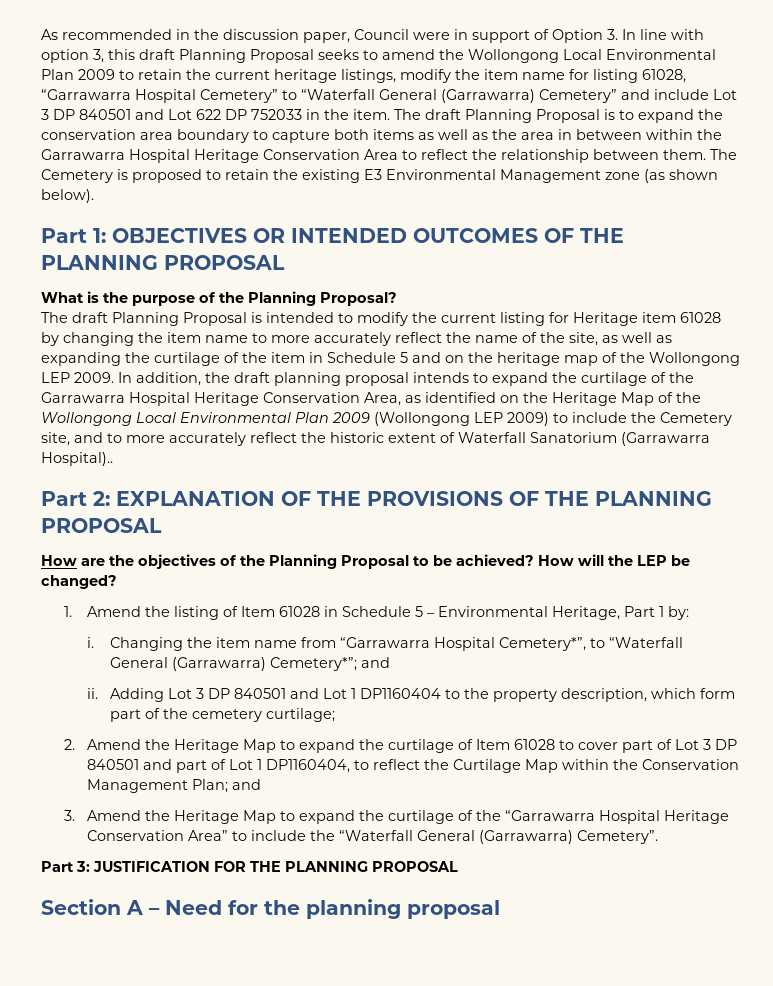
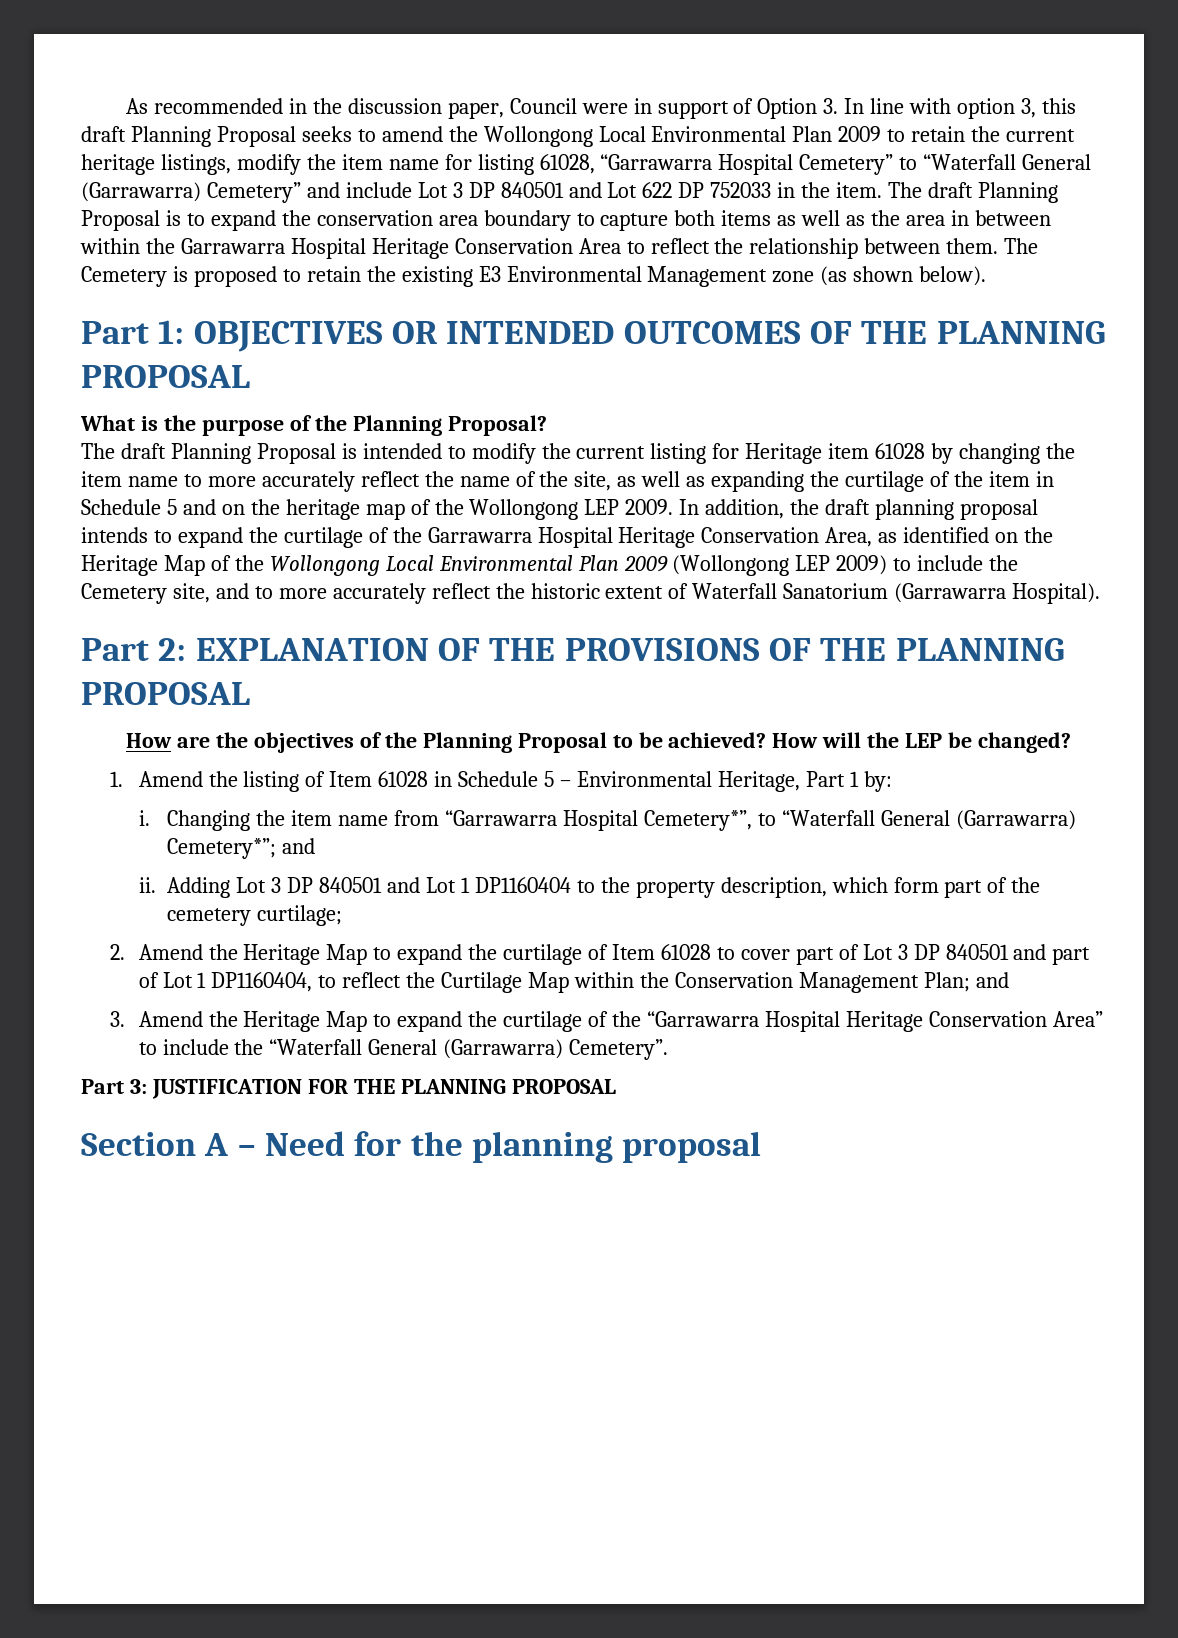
[41,452,113,466] Hospital).. -> [1012,583,1101,604] Hospital).

